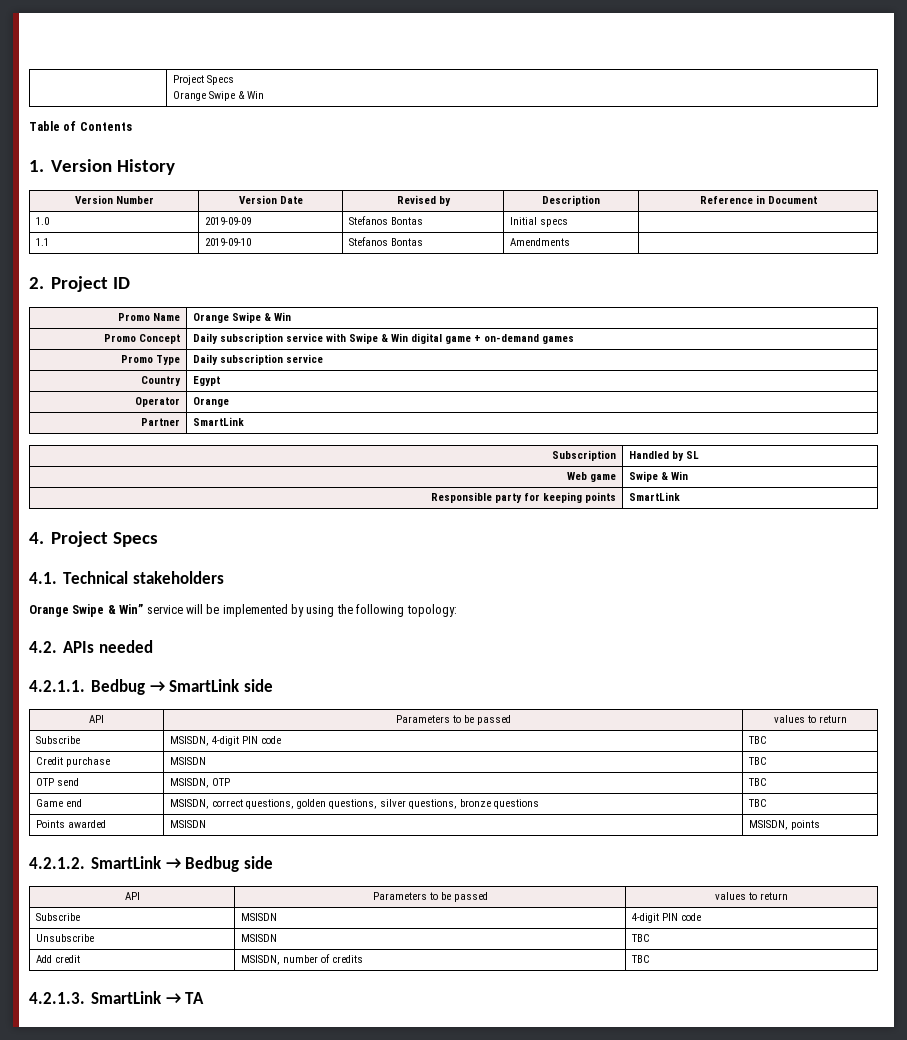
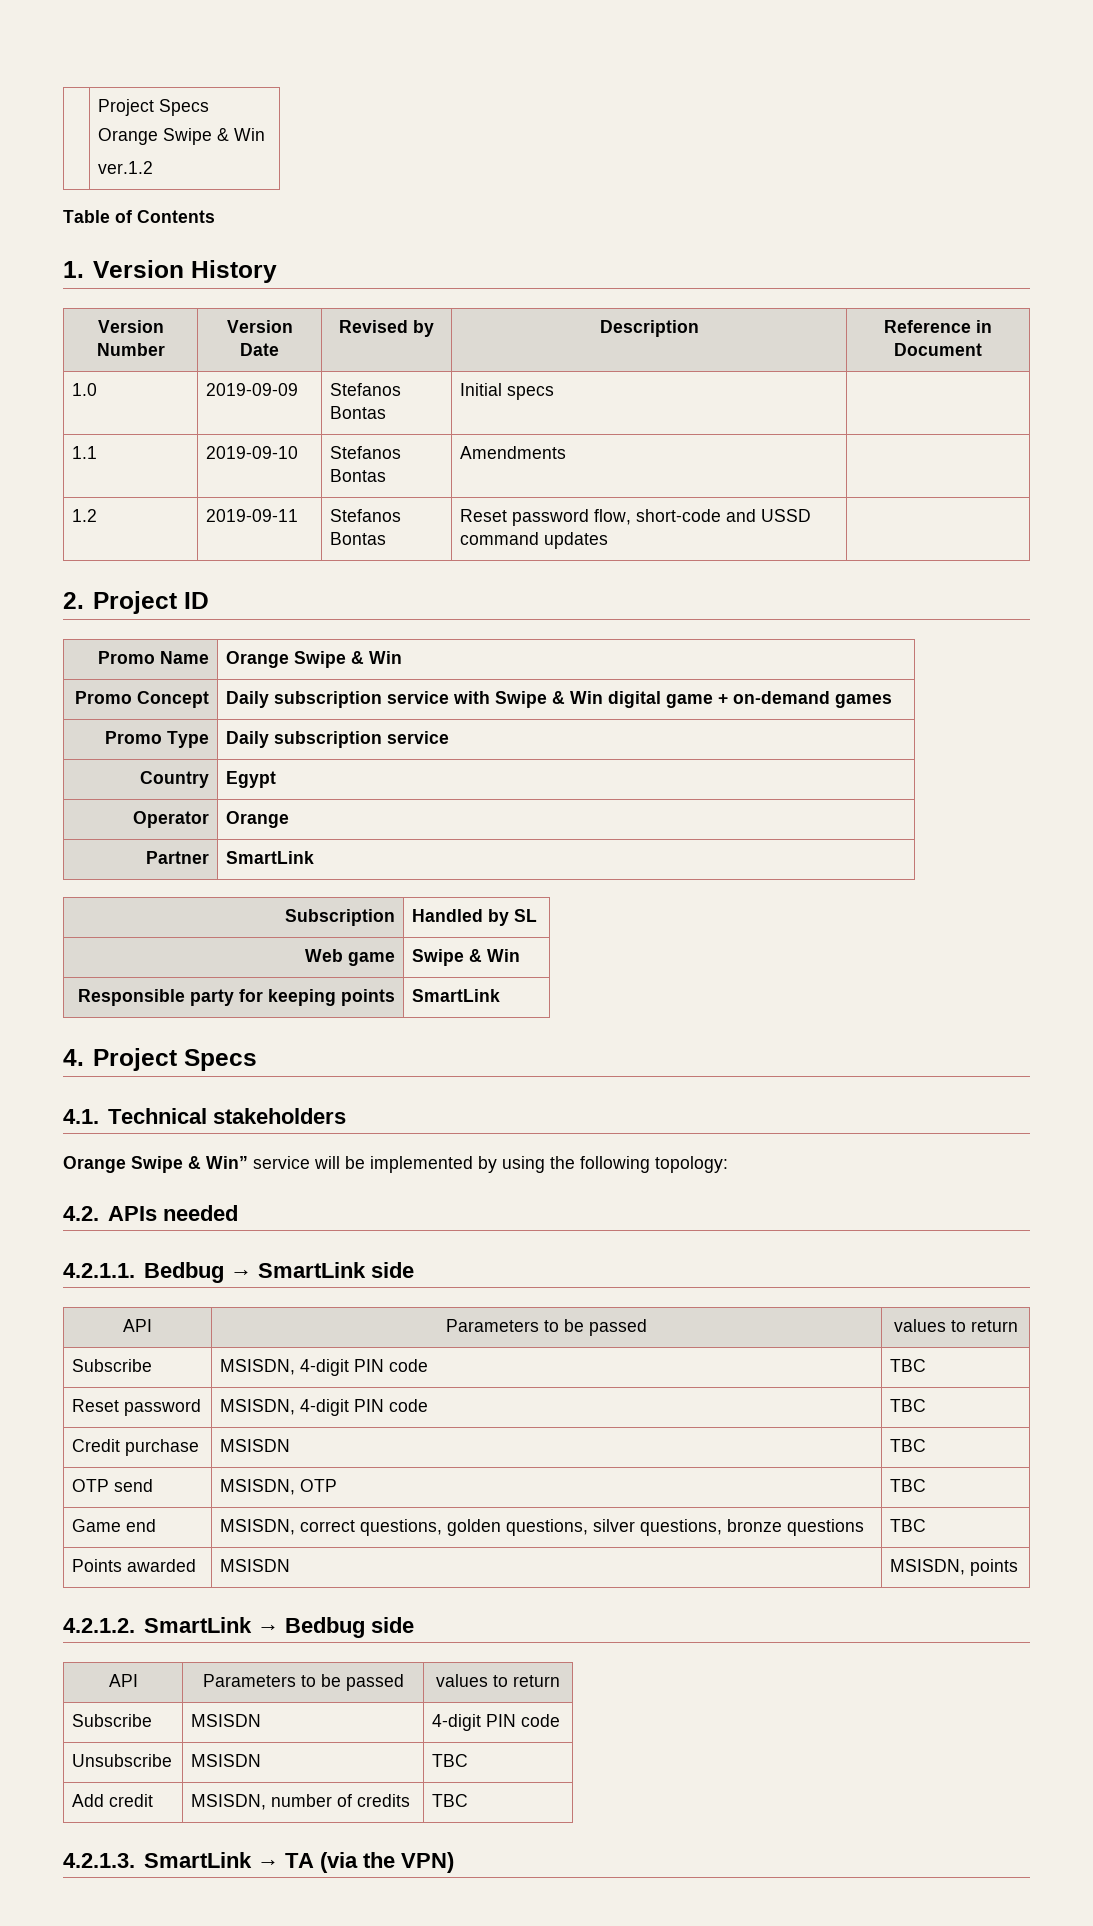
(265, 95) none -> [98,161,154,174] // ver.1.2
(571, 242) none -> [72,509,98,522] [206,509,299,522] [330,509,402,522] [330,532,387,545] [460,509,812,526] [460,532,609,549] // 1.2 | 2019-09-11 | Stefanos Bontas | Reset password flow, short-code and USSD command updates |
(768, 740) none -> [72,1399,202,1416] [220,1399,429,1416] [890,1399,927,1412] // Reset password | MSISDN, 4-digit PIN code | TBC
(205, 998) none -> [319,1852,454,1873] (via the VPN)

